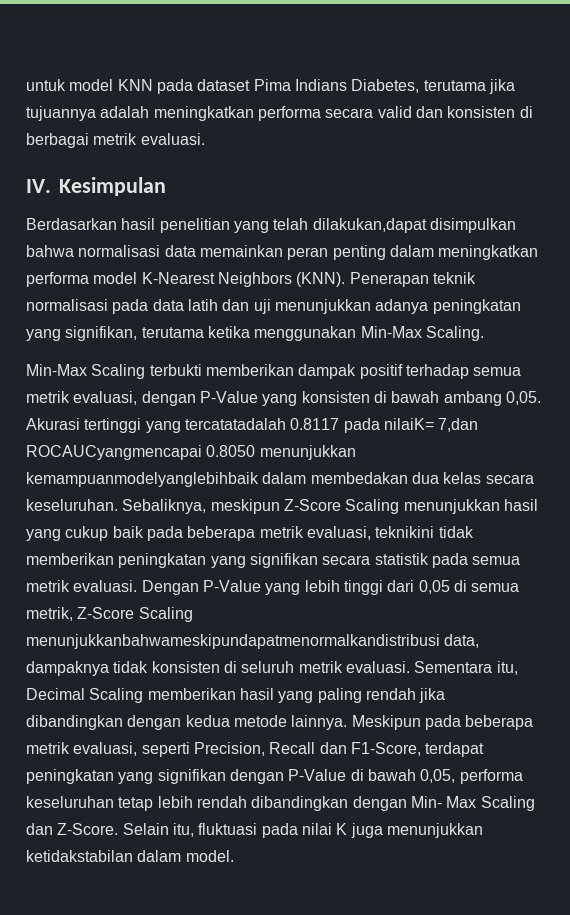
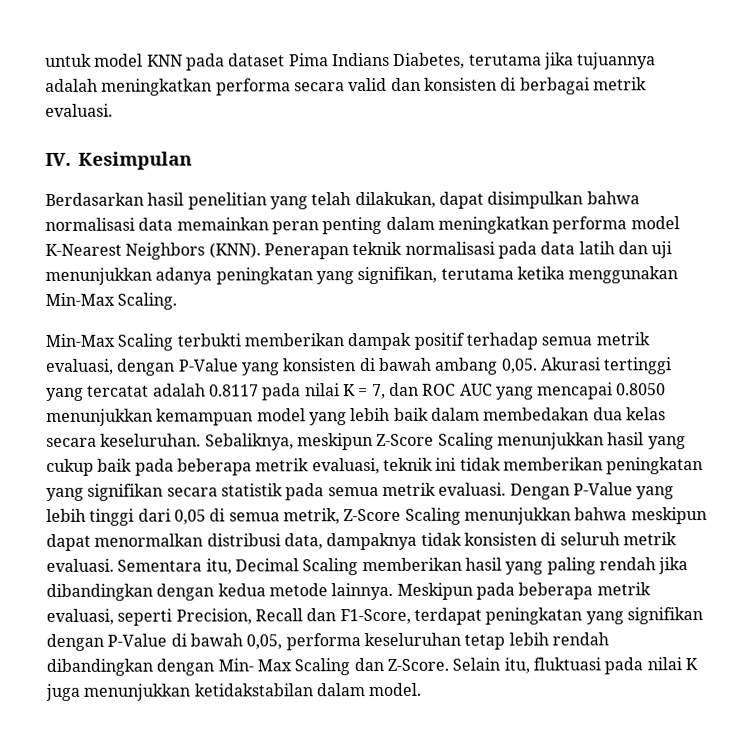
[312,218,427,233] dilakukan,dapat -> [354,191,484,209] dilakukan, dapat
[184,418,479,433] [26,445,356,460] [26,472,259,487] tercatatadalah 0.8117 pada nilaiK= 7,dan ROCAUCyangmencapai 0.8050 menunjukkan kemampuanmodelyanglebihbaik -> [87,382,667,401] [46,407,429,426] tercatat adalah 0.8117 pada nilai K = 7, dan ROC AUC yang mencapai 0.8050 menunjukkan kemampuan model yang lebih baik
[375,526,435,538] teknikini -> [382,457,457,471] teknik ini
[26,634,440,649] menunjukkanbahwameskipundapatmenormalkandistribusi -> [463,507,707,525] [46,533,281,551] menunjukkan bahwa meskipun dapat menormalkan distribusi

